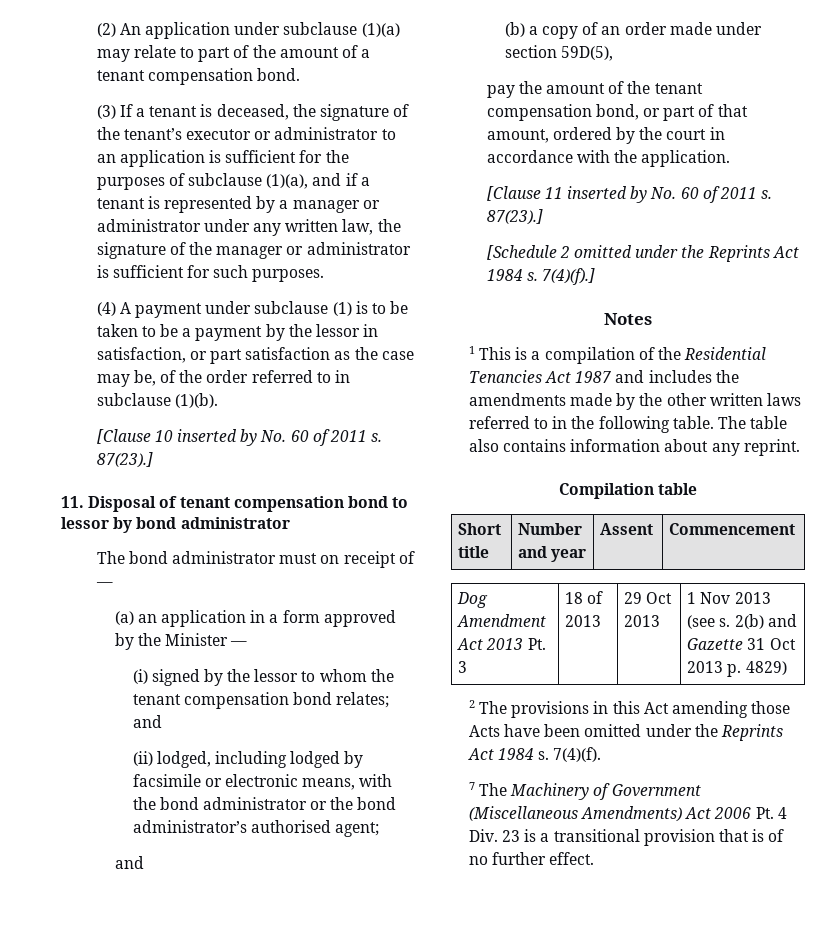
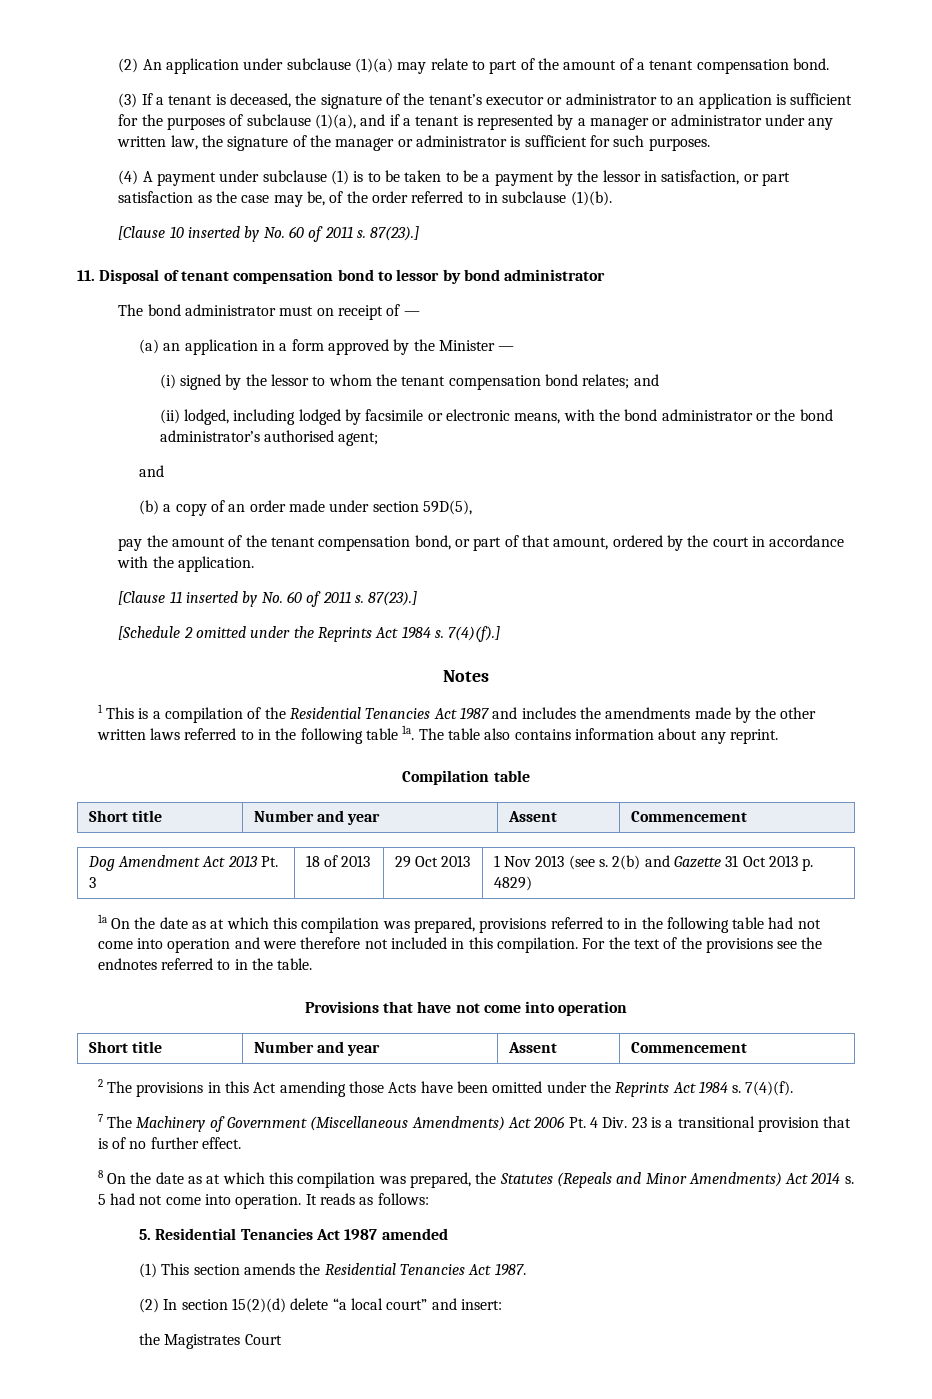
[672,416,714,429] table. -> [365,725,415,740] table 1a.
(787, 668) none -> [97,914,821,933] [97,937,823,953] [97,958,313,970] [304,1001,628,1016] [88,1041,162,1053] [253,1041,381,1056] [507,1042,557,1053] [630,1042,747,1053] // 1a On the date as at which this compilation was prepared, provisions referred to in the following table had not come into operation and were therefore not included in this compilation. For the text of the provisions see the endnotes referred to in the table. // Provisions that have not come into operation // Short title | Number and year | Assent | Commencement
(595, 858) none -> [97,1170,854,1188] [97,1193,429,1209] [139,1228,448,1240] [139,1263,526,1278] [139,1298,503,1313] [139,1333,282,1349] // 8 On the date as at which this compilation was prepared, the Statutes (Repeals and Minor Amendments) Act 2014 s. 5 had not come into operation. It reads as follows: // 5. Residential Tenancies Act 1987 amended // (1) This section amends the Residential Tenancies Act 1987. // (2) In section 15(2)(d) delete “a local court” and insert: // the Magistrates Court

